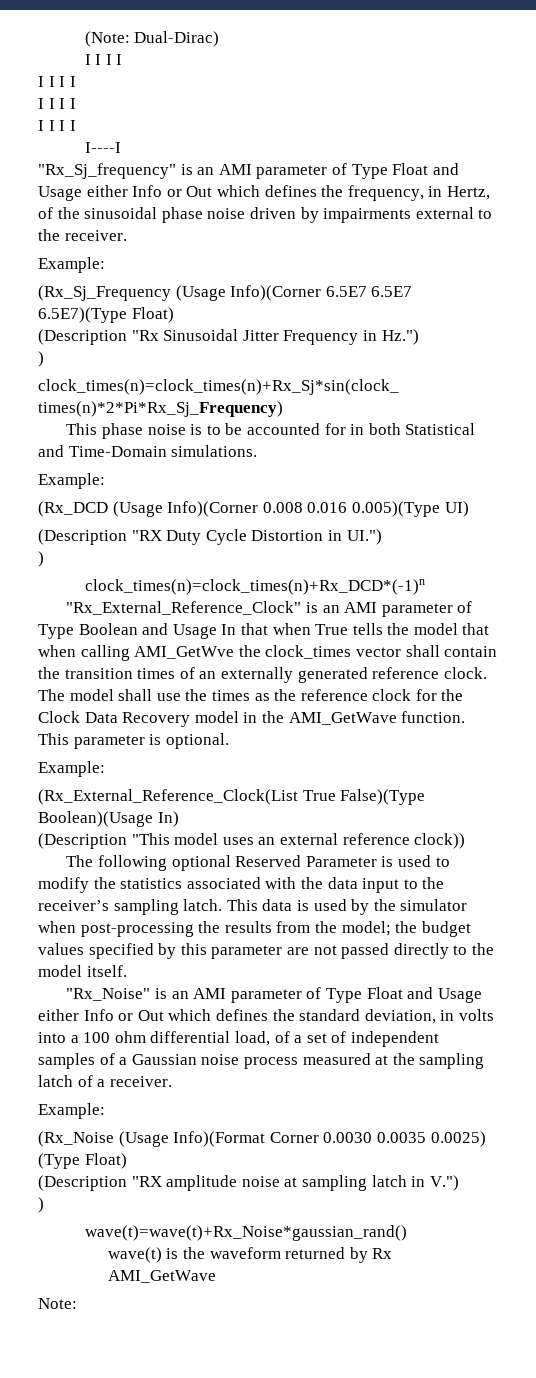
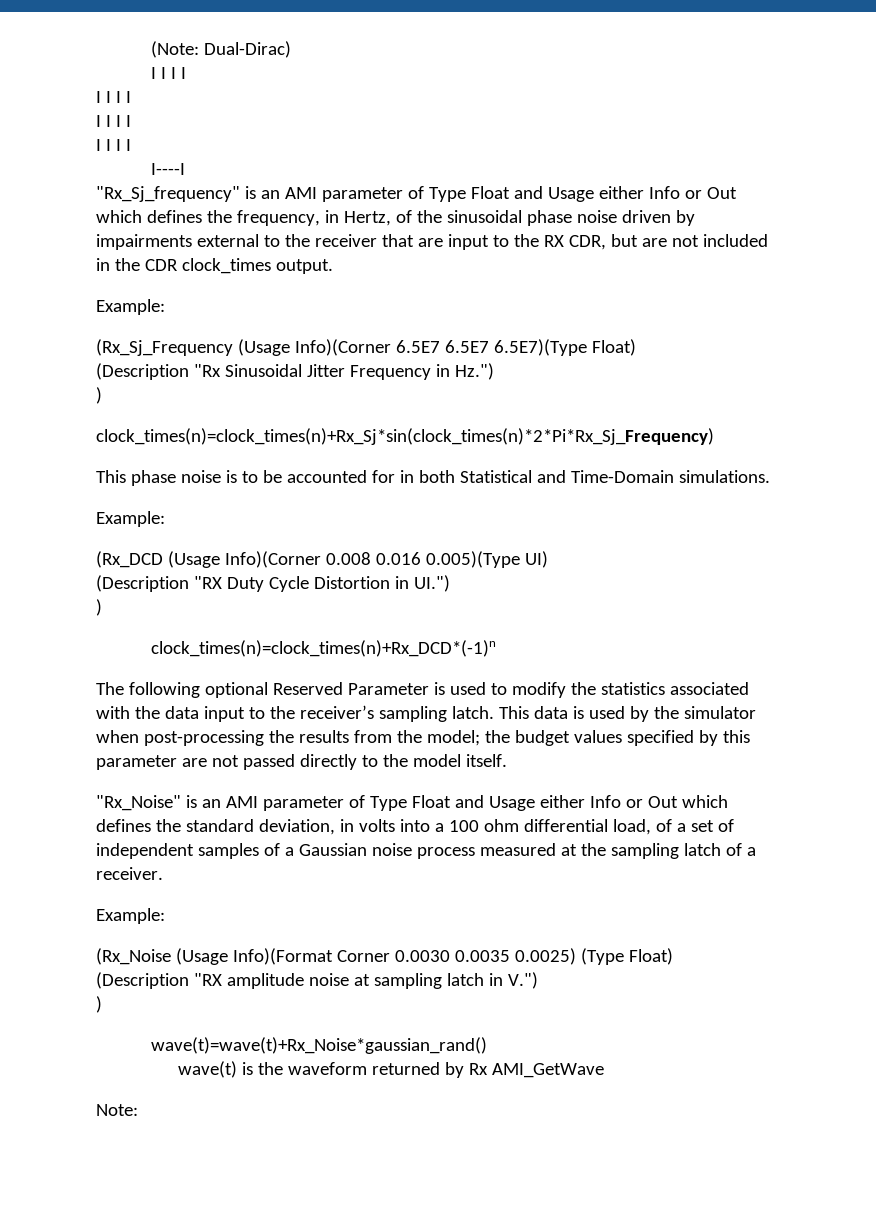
[64,230,127,241] receiver. -> [314,234,768,250] [96,258,333,274] receiver that are input to the RX CDR, but are not included in the CDR clock_times output.
[66,601,473,617] [38,623,490,639] [38,645,498,661] [38,667,487,683] [38,689,464,701] [38,711,466,727] [38,733,229,749] [38,761,105,777] [38,789,426,805] [38,811,179,827] [38,833,466,849] // "Rx_External_Reference_Clock" is an AMI parameter of Type Boolean and Usage In that when True tells the model that when calling AMI_GetWve the clock_times vector shall contain the transition times of an externally generated reference clock. The model shall use the times as the reference clock for the Clock Data Recovery model in the AMI_GetWave function. This parameter is optional. // Example: // (Rx_External_Reference_Clock(List True False)(Type Boolean)(Usage In) // (Description "This model uses an external reference clock)) -> (496, 648) none

